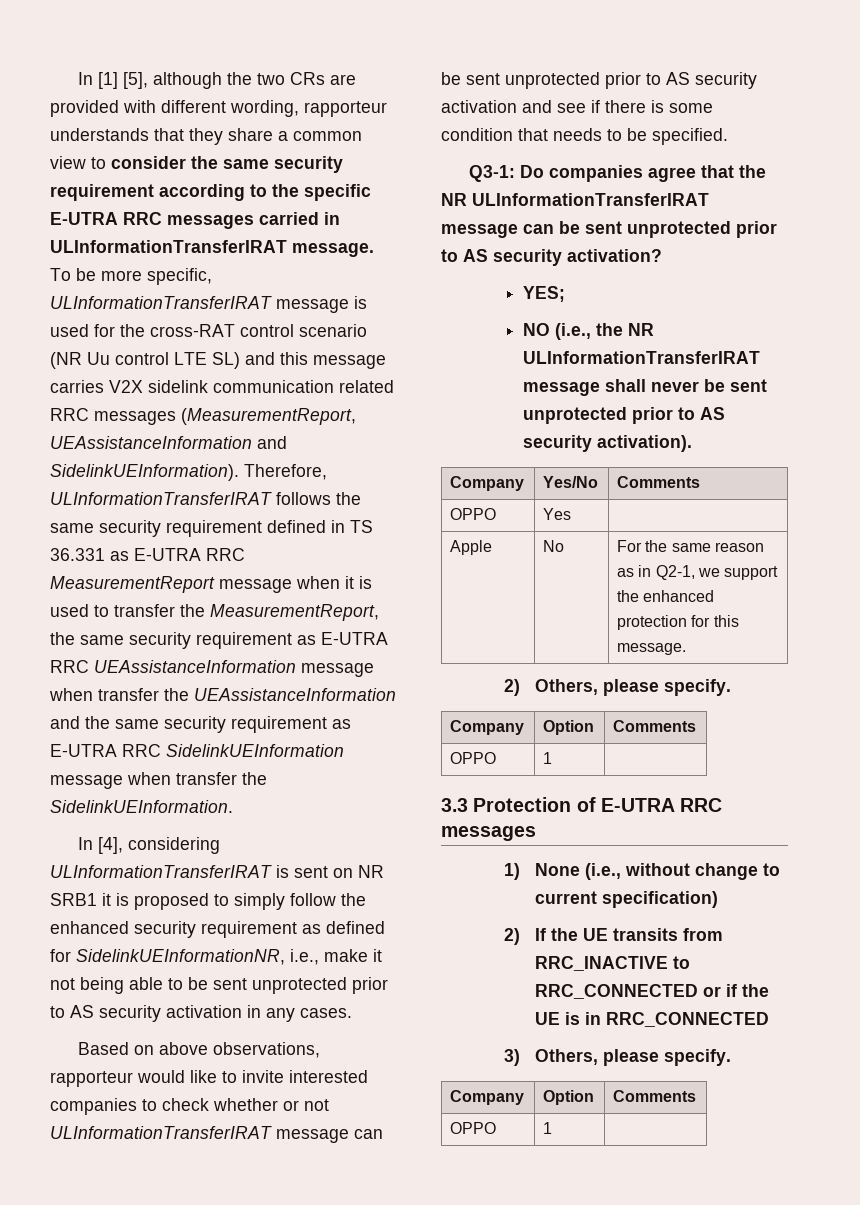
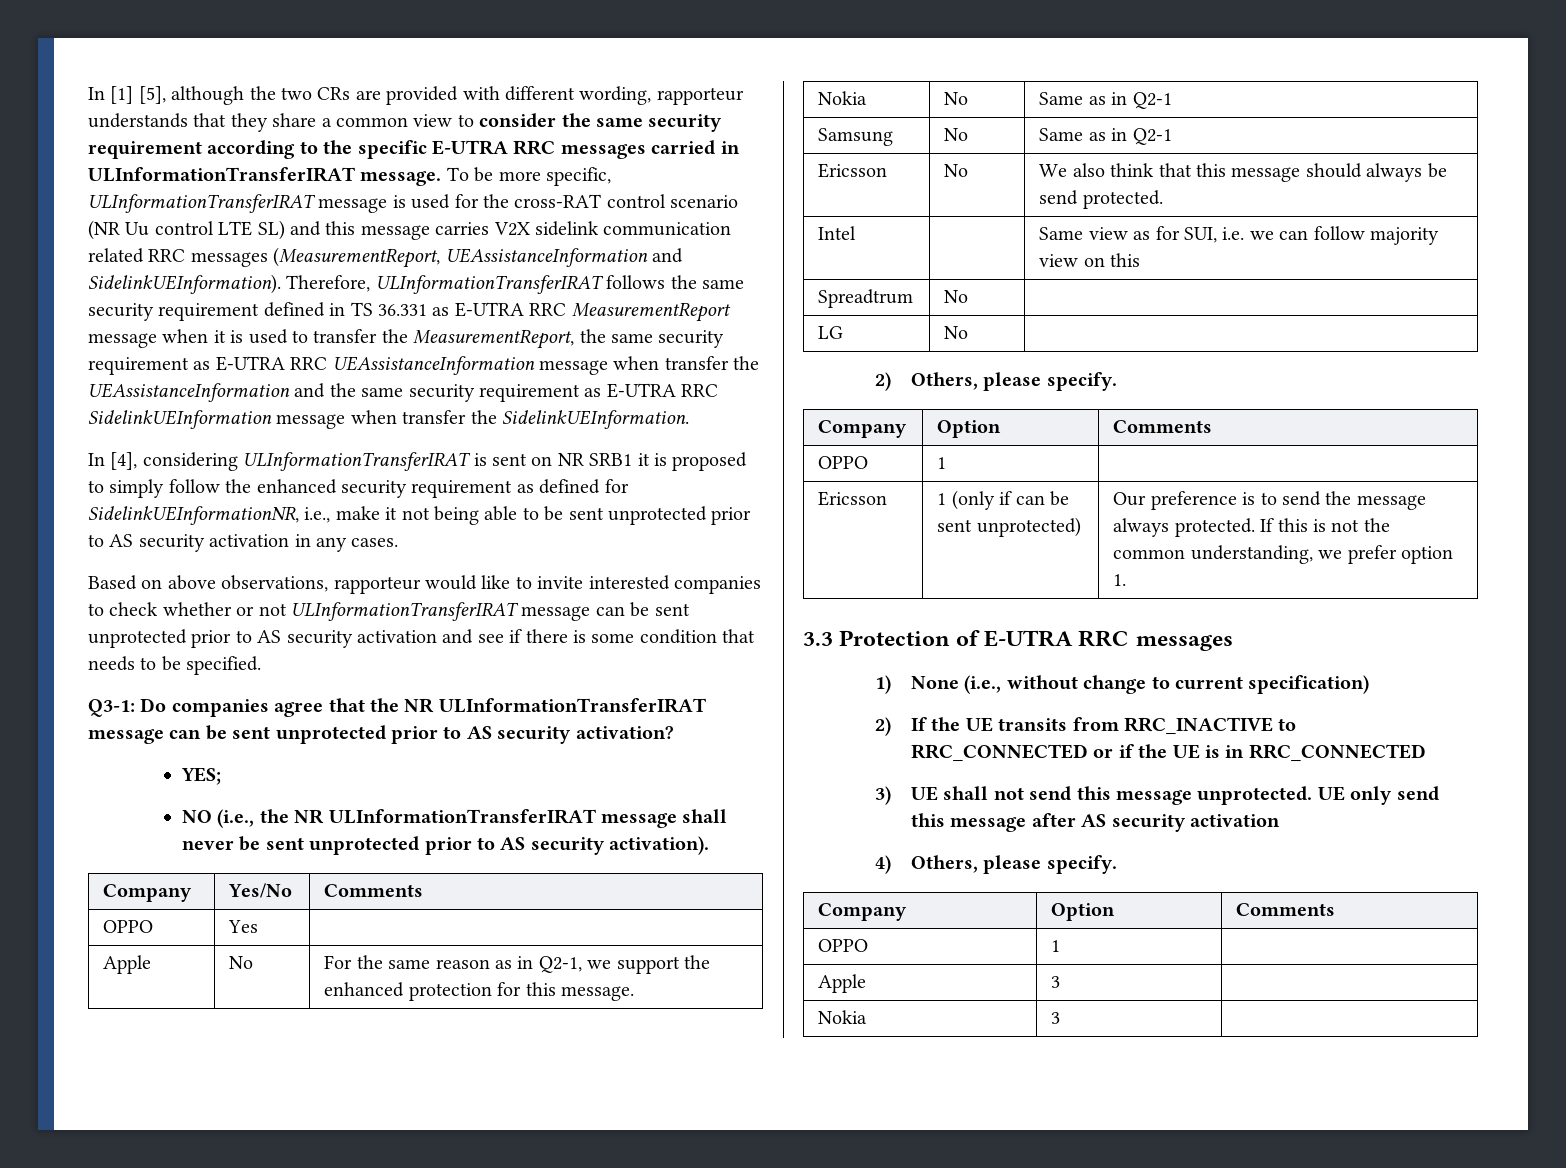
(687, 649) none -> [818,91,868,105] [944,92,969,105] [1039,92,1172,109] [818,128,894,146] [944,128,969,141] [1039,128,1172,145] [818,163,888,178] [944,164,969,177] [1039,163,1447,182] [1039,190,1163,209] [818,226,857,240] [1039,226,1440,245] [1039,253,1141,267] [818,289,914,308] [944,290,969,303] [818,326,844,339] [944,326,969,339] // Nokia | No | Same as in Q2-1 // Samsung | No | Same as in Q2-1 // Ericsson | No | We also think that this message should always be send protected. // Intel | | Same view as for SUI, i.e. we can follow majority view on this // Spreadtrum | No | // LG | No |
(553, 758) none -> [818,491,888,506] [937,490,1070,510] [937,517,1081,537] [1113,491,1426,510] [1113,518,1390,537] [1113,545,1454,564] [1113,574,1127,586] // Ericsson | 1 (only if can be sent unprotected) | Our preference is to send the message always protected. If this is not the common understanding, we prefer option 1.
[534,1049,731,1066] [450,1090,525,1105] [543,1090,595,1105] [613,1090,697,1102] [450,1122,497,1134] [543,1122,553,1134] Others, please specify. // Company | Option | Comments // OPPO | 1 | -> [911,786,1439,805] [911,813,1281,832] [875,855,1117,874] [818,903,908,921] [1051,903,1116,921] [1236,903,1336,916] [818,939,869,952] [1051,940,1061,952] [818,974,867,993] [1051,976,1061,988] [818,1010,868,1024] [1051,1012,1061,1024] UE shall not send this message unprotected. UE only send this message after AS security activation // 4) Others, please specify. // Company | Option | Comments // OPPO | 1 | // Apple | 3 | // Nokia | 3 |

